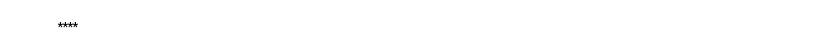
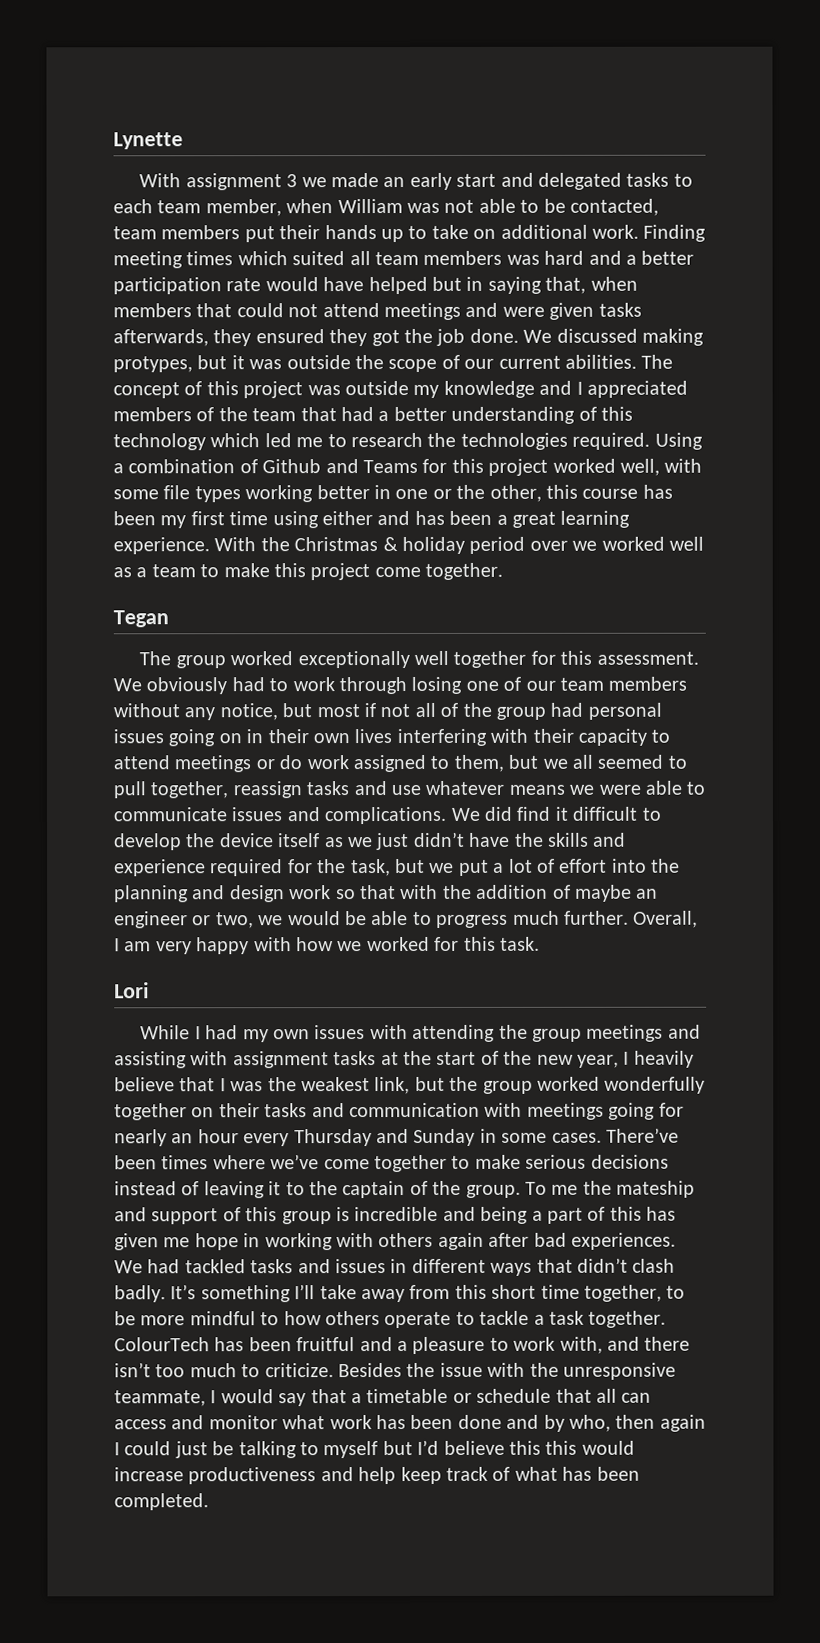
[57,22,79,31] **** -> [113,132,183,150] [139,172,693,191] [113,198,659,217] [113,224,707,243] [113,250,695,269] [113,276,638,295] [113,302,642,321] [113,328,704,347] [113,354,674,373] [113,380,688,399] [113,406,633,424] [113,432,703,451] [113,458,703,476] [113,484,673,503] [113,510,631,529] [113,536,704,555] [113,562,504,581] [113,610,169,628] [139,650,699,669] [113,676,688,695] [113,702,662,721] [113,728,671,747] [113,754,687,773] [113,780,706,799] [113,806,661,825] [114,831,627,851] [114,858,681,877] [114,884,659,903] [114,910,699,929] [114,936,540,955] [114,982,149,999] [140,1024,701,1043] [114,1050,694,1069] [114,1076,706,1095] [114,1102,684,1121] [114,1127,679,1147] [114,1154,669,1173] [114,1180,696,1199] [114,1206,677,1225] [114,1232,676,1251] [114,1257,676,1276] [114,1284,686,1303] [114,1310,667,1329] [114,1336,691,1354] [114,1362,676,1380] [114,1388,652,1407] [114,1414,706,1432] [114,1439,635,1459] [114,1466,640,1485] [114,1493,209,1511] Lynette // With assignment 3 we made an early start and delegated tasks to each team member, when William was not able to be contacted, team members put their hands up to take on additional work. Finding meeting times which suited all team members was hard and a better participation rate would have helped but in saying that, when members that could not attend meetings and were given tasks afterwards, they ensured they got the job done. We discussed making protypes, but it was outside the scope of our current abilities. The concept of this project was outside my knowledge and I appreciated members of the team that had a better understanding of this technology which led me to research the technologies required. Using a combination of Github and Teams for this project worked well, with some file types working better in one or the other, this course has been my first time using either and has been a great learning experience. With the Christmas & holiday period over we worked well as a team to make this project come together. // Tegan // The group worked exceptionally well together for this assessment. We obviously had to work through losing one of our team members without any notice, but most if not all of the group had personal issues going on in their own lives interfering with their capacity to attend meetings or do work assigned to them, but we all seemed to pull together, reassign tasks and use whatever means we were able to communicate issues and complications. We did find it difficult to develop the device itself as we just didn’t have the skills and experience required for the task, but we put a lot of effort into the planning and design work so that with the addition of maybe an engineer or two, we would be able to progress much further. Overall, I am very happy with how we worked for this task. // Lori // While I had my own issues with attending the group meetings and assisting with assignment tasks at the start of the new year, I heavily believe that I was the weakest link, but the group worked wonderfully together on their tasks and communication with meetings going for nearly an hour every Thursday and Sunday in some cases. There’ve been times where we’ve come together to make serious decisions instead of leaving it to the captain of the group. To me the mateship and support of this group is incredible and being a part of this has given me hope in working with others again after bad experiences. We had tackled tasks and issues in different ways that didn’t clash badly. It’s something I’ll take away from this short time together, to be more mindful to how others operate to tackle a task together. ColourTech has been fruitful and a pleasure to work with, and there isn’t too much to criticize. Besides the issue with the unresponsive teammate, I would say that a timetable or schedule that all can access and monitor what work has been done and by who, then again I could just be talking to myself but I’d believe this this would increase productiveness and help keep track of what has been completed.

